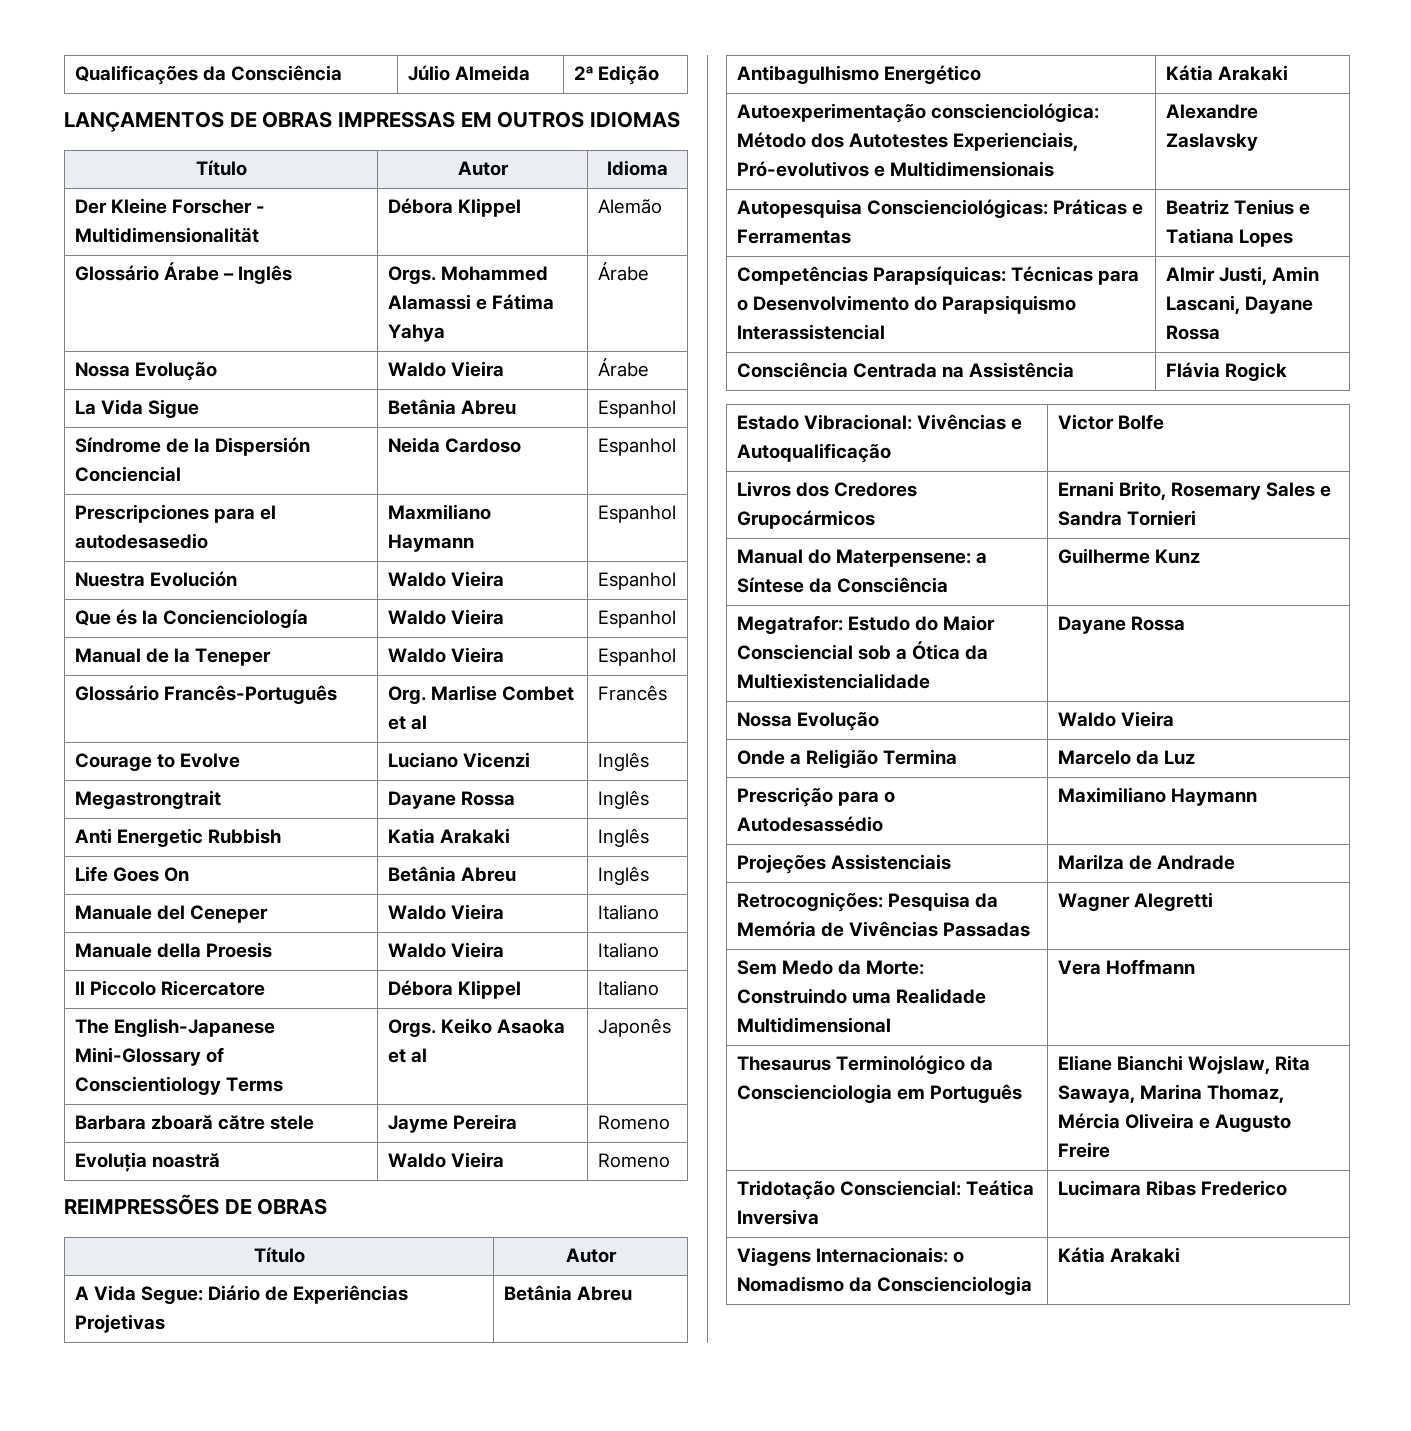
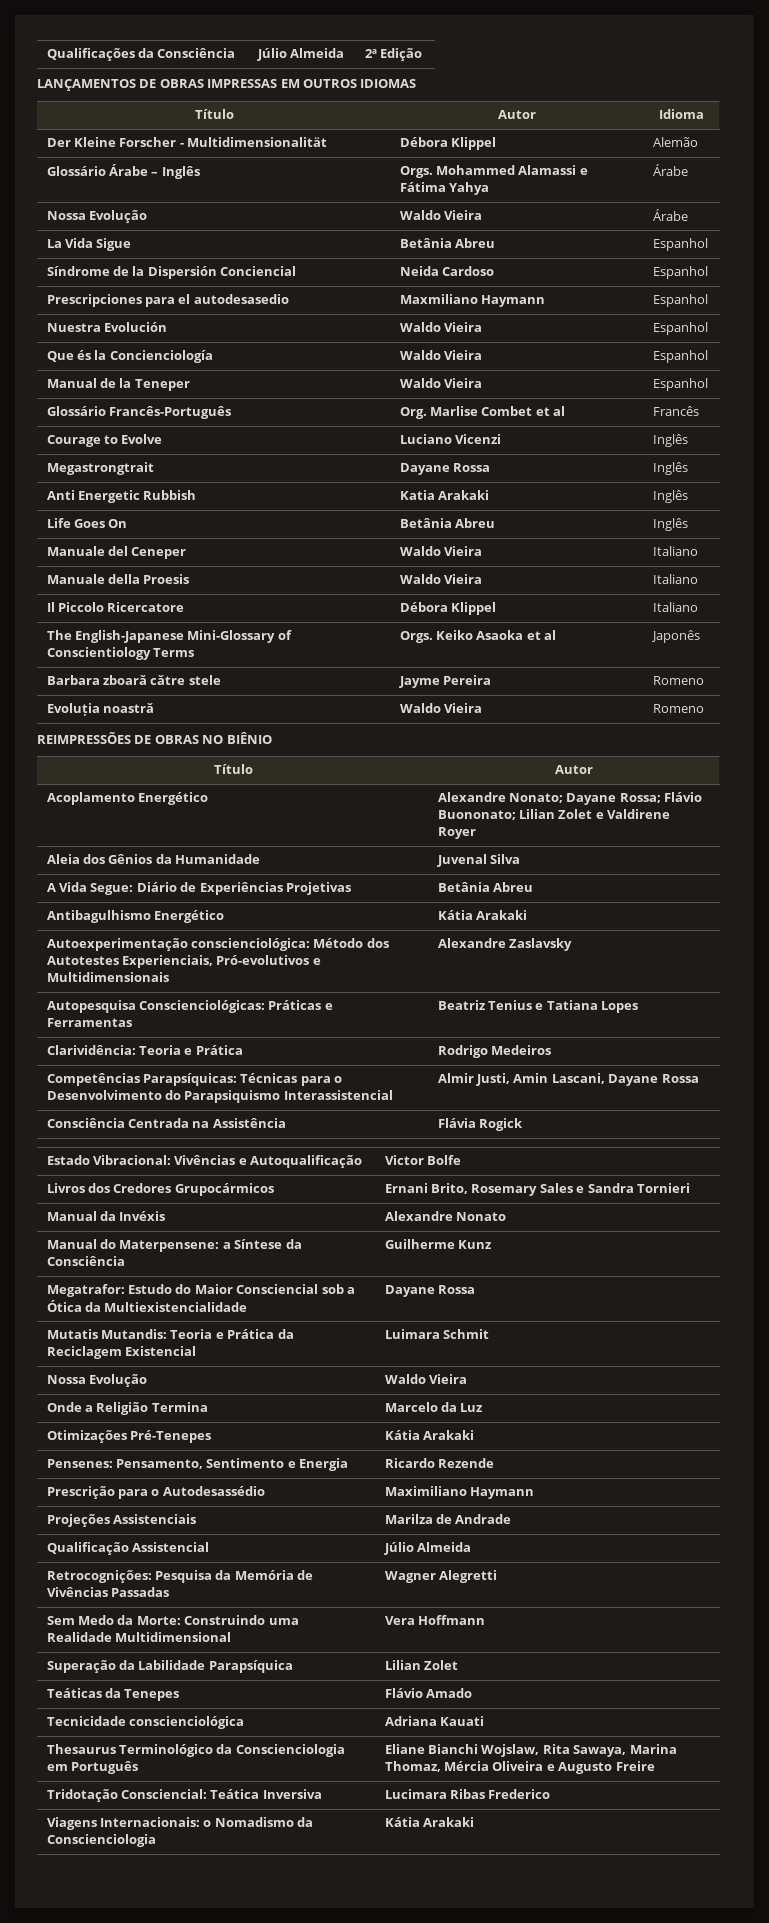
[253,1247,305,1263] [565,1248,617,1263] // Título | Autor -> [202,732,272,744] [213,764,253,774] [555,765,593,774] [46,792,209,805] [437,792,703,805] [437,809,671,820] [437,827,476,839] [46,854,261,864] [436,854,521,867] NO BIÊNIO // Título | Autor // Acoplamento Energético | Alexandre Nonato; Dayane Rossa; Flávio Buononato; Lilian Zolet e Valdirene Royer // Aleia dos Gênios da Humanidade | Juvenal Silva
(1293, 238) none -> [46,1045,243,1055] [437,1045,552,1058] // Clarividência: Teoria e Prática | Rodrigo Medeiros
(1196, 518) none -> [46,1211,166,1221] [384,1211,507,1221] // Manual da Invéxis | Alexandre Nonato
(1185, 623) none -> [46,1329,294,1339] [46,1346,197,1359] [384,1329,490,1339] // Mutatis Mutandis: Teoria e Prática da Reciclagem Existencial | Luimara Schmit
(1195, 757) none -> [46,1430,212,1443] [384,1430,475,1440] [46,1458,349,1471] [384,1458,495,1468] // Otimizações Pré-Tenepes | Kátia Arakaki // Pensenes: Pensamento, Sentimento e Energia | Ricardo Rezende
(1235, 862) none -> [46,1542,210,1555] [383,1542,472,1555] // Qualificação Assistencial | Júlio Almeida
(1195, 967) none -> [46,1660,293,1673] [384,1660,459,1670] [46,1688,180,1701] [384,1688,473,1698] [46,1716,245,1729] [384,1716,485,1726] // Superação da Labilidade Parapsíquica | Lilian Zolet // Teáticas da Tenepes | Flávio Amado // Tecnicidade conscienciológica | Adriana Kauati

